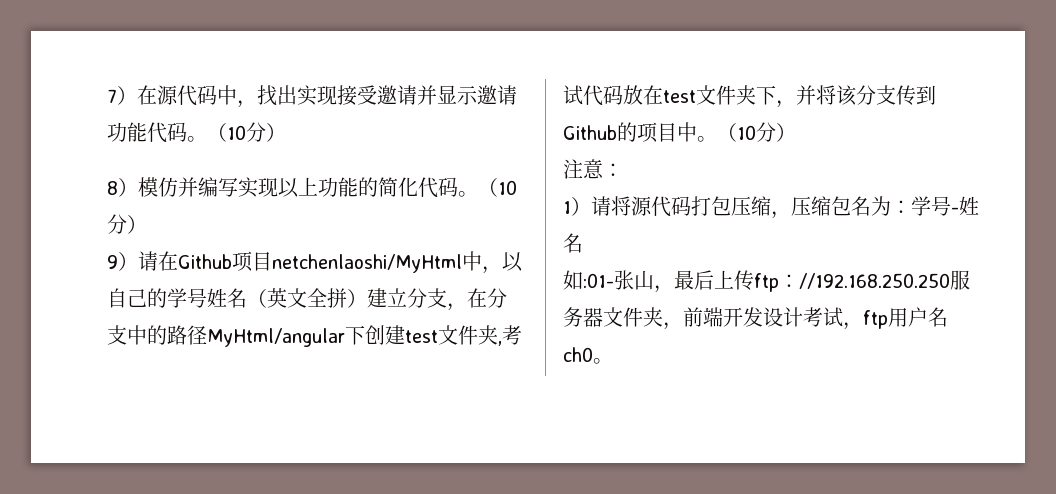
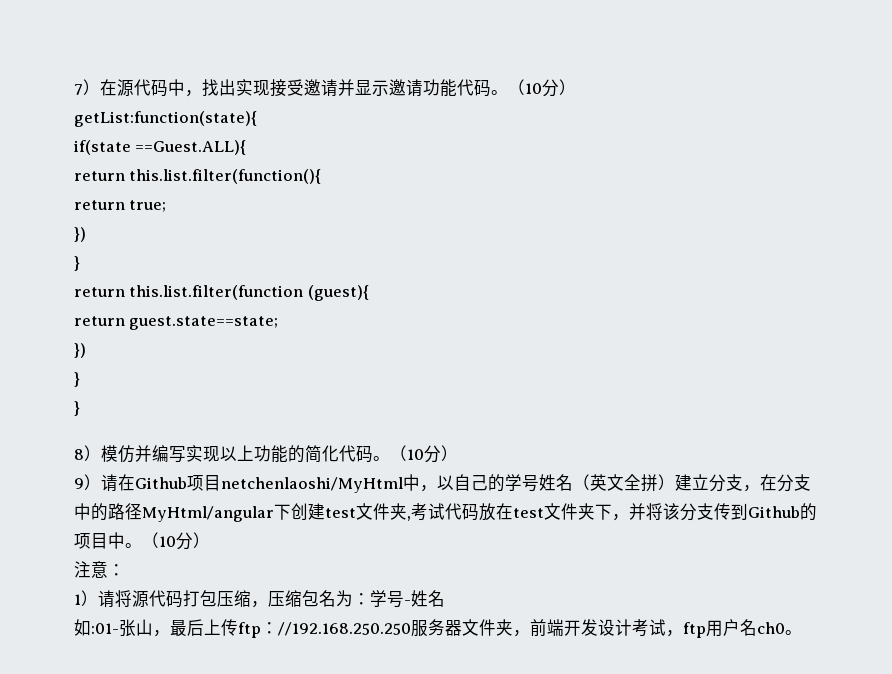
(286, 132) none -> [74,111,257,127] [74,140,247,155] [74,169,322,184] [74,200,167,212] [74,227,86,242] [74,256,80,271] [74,285,369,301] [74,316,279,330] [74,343,86,358] [74,372,80,387] [74,401,80,416] // getList:function(state){ // if(state ==Guest.ALL){ // return this.list.filter(function(){ // return true; // }) // } // return this.list.filter(function (guest){ // return guest.state==state; // }) // } // }

